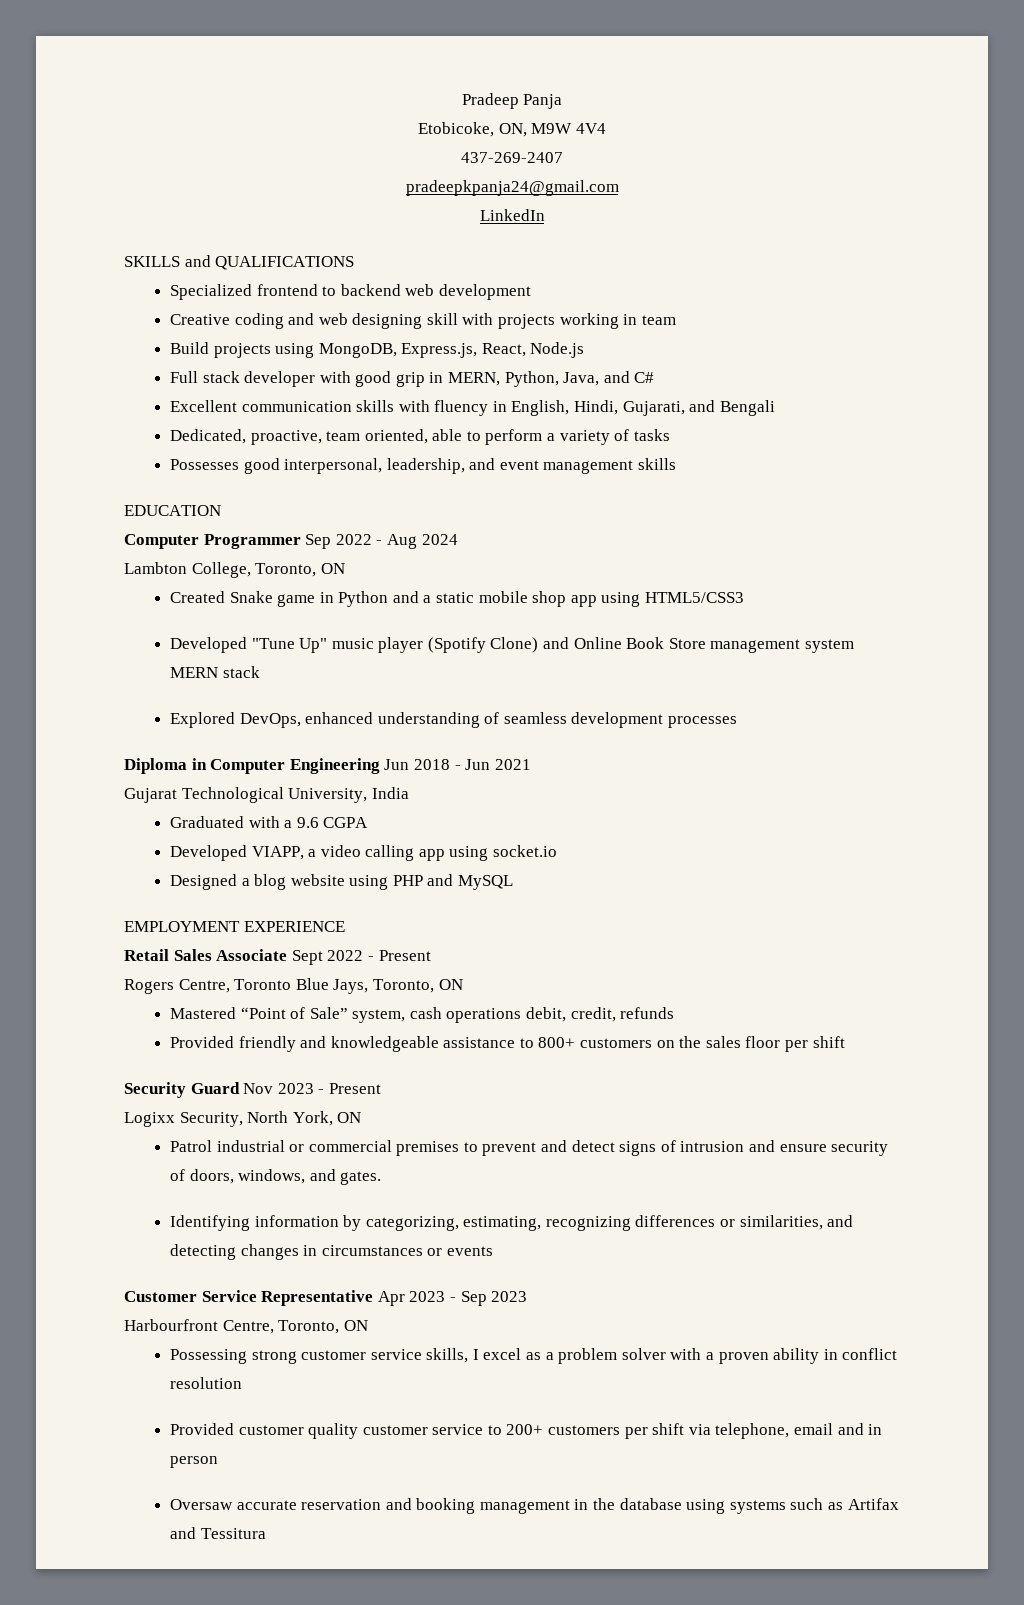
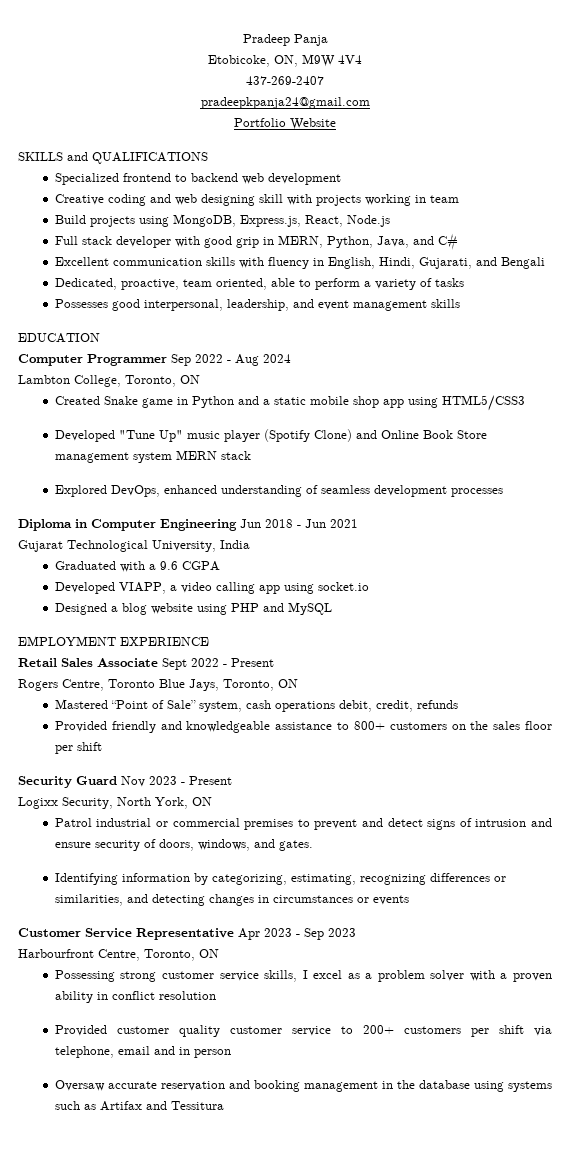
[479,209,545,221] LinkedIn -> [234,118,336,130] Portfolio Website

